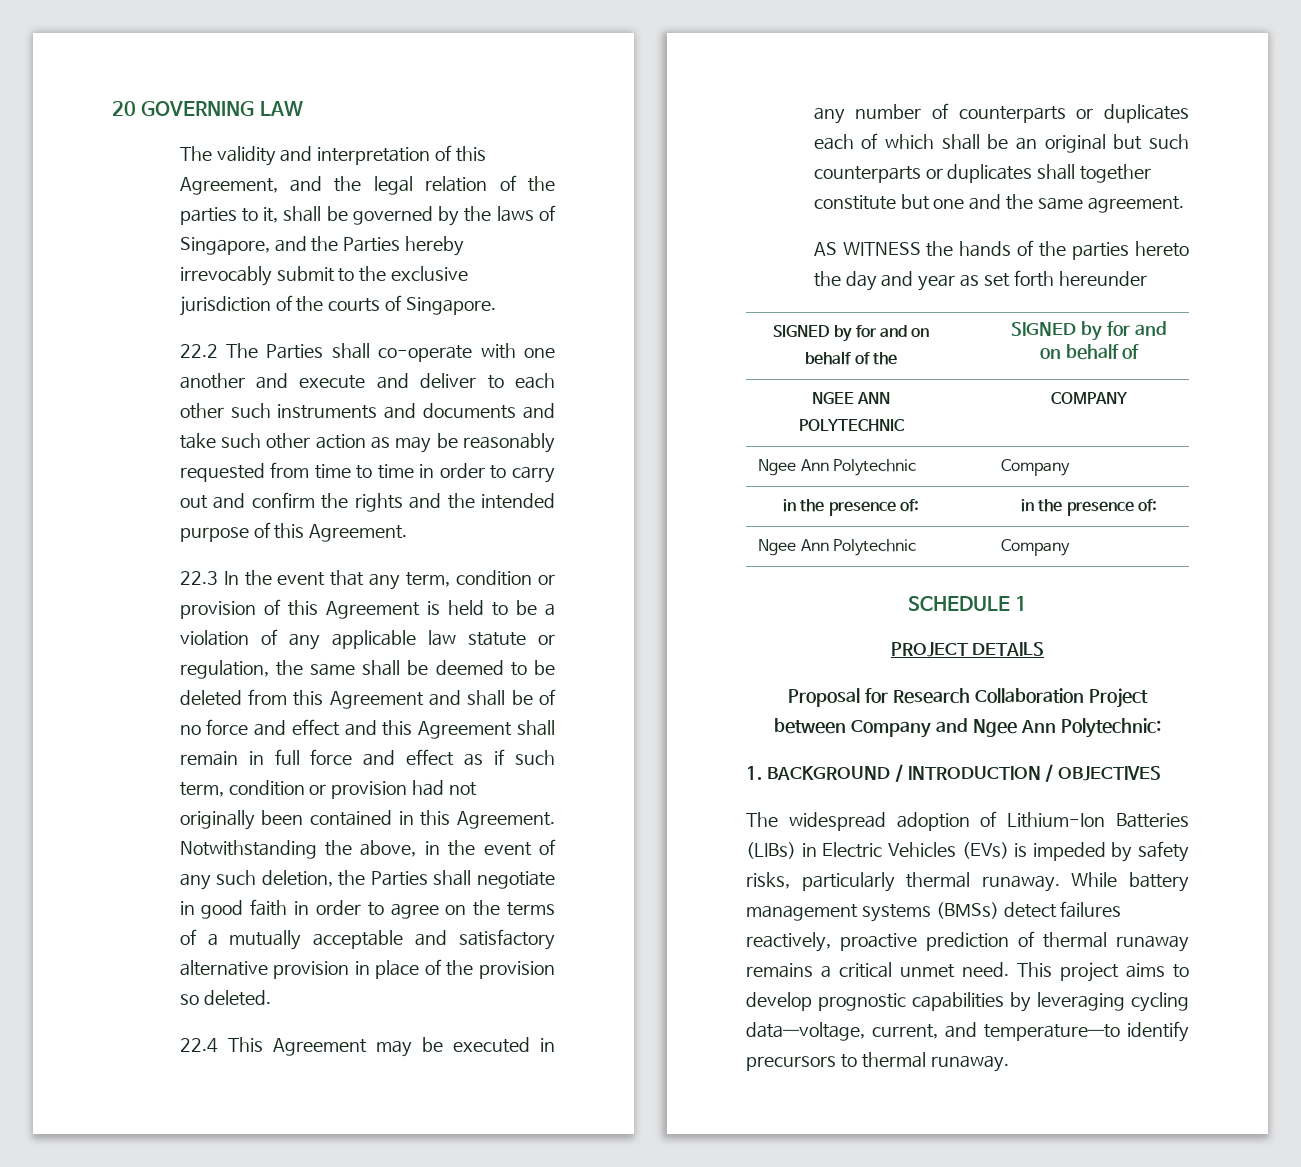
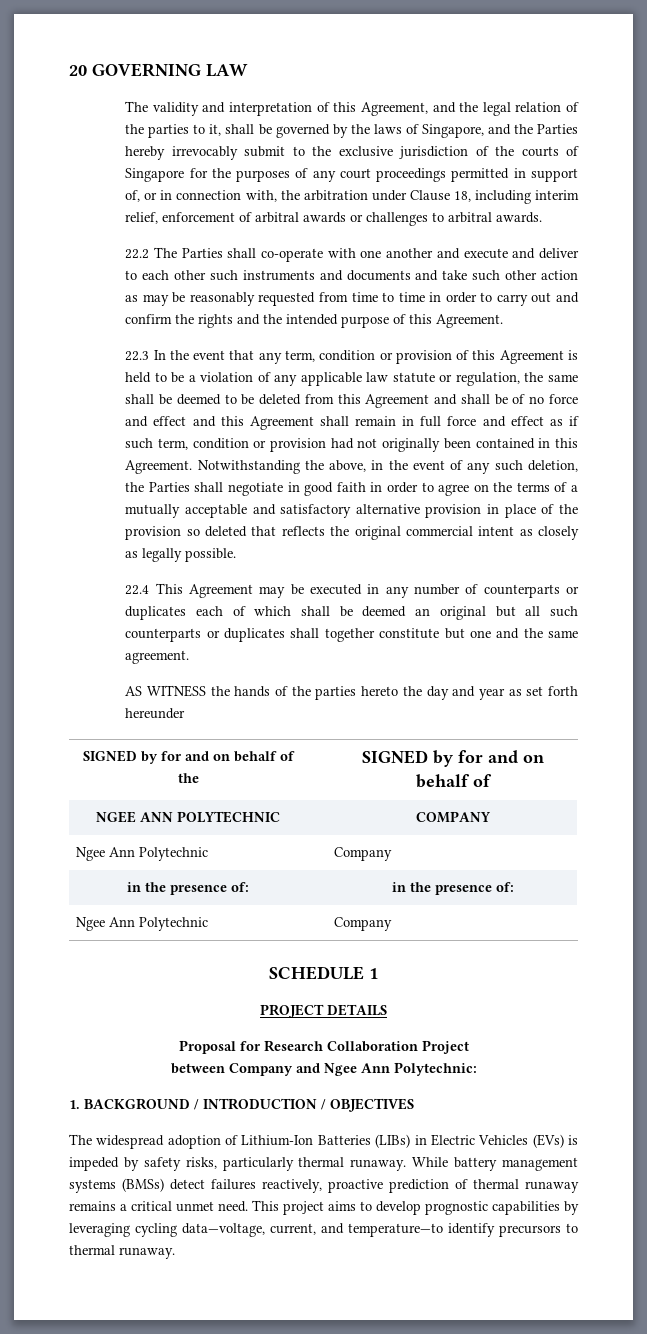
[405,297,496,315] Singapore. -> [125,168,578,182] [125,190,579,204] [125,212,543,226] Singapore for the purposes of any court proceedings permitted in support of, or in connection with, the arbitration under Clause 18, including interim relief, enforcement of arbitral awards or challenges to arbitral awards.
[203,990,271,1006] deleted. -> [204,526,579,540] [125,548,237,562] deleted that reflects the original commercial intent as closely as legally possible.
(1009, 141) none -> [362,606,407,617] deemed
(1143, 142) none -> [525,606,541,616] all

